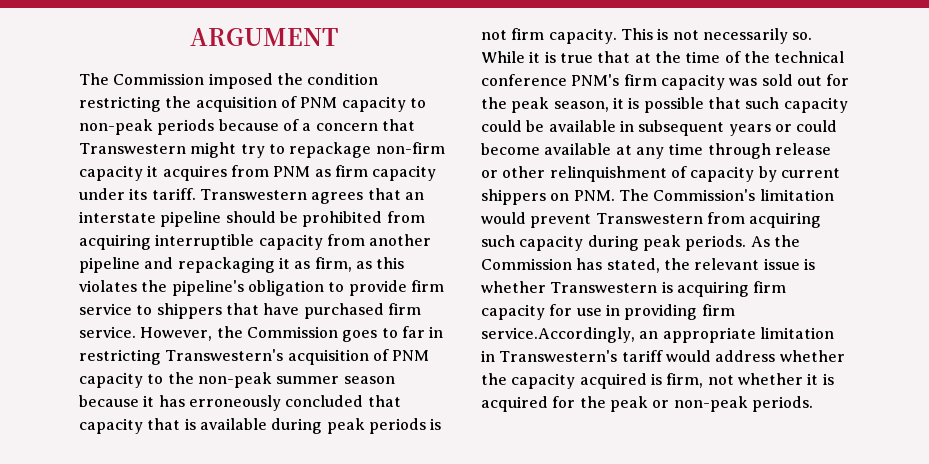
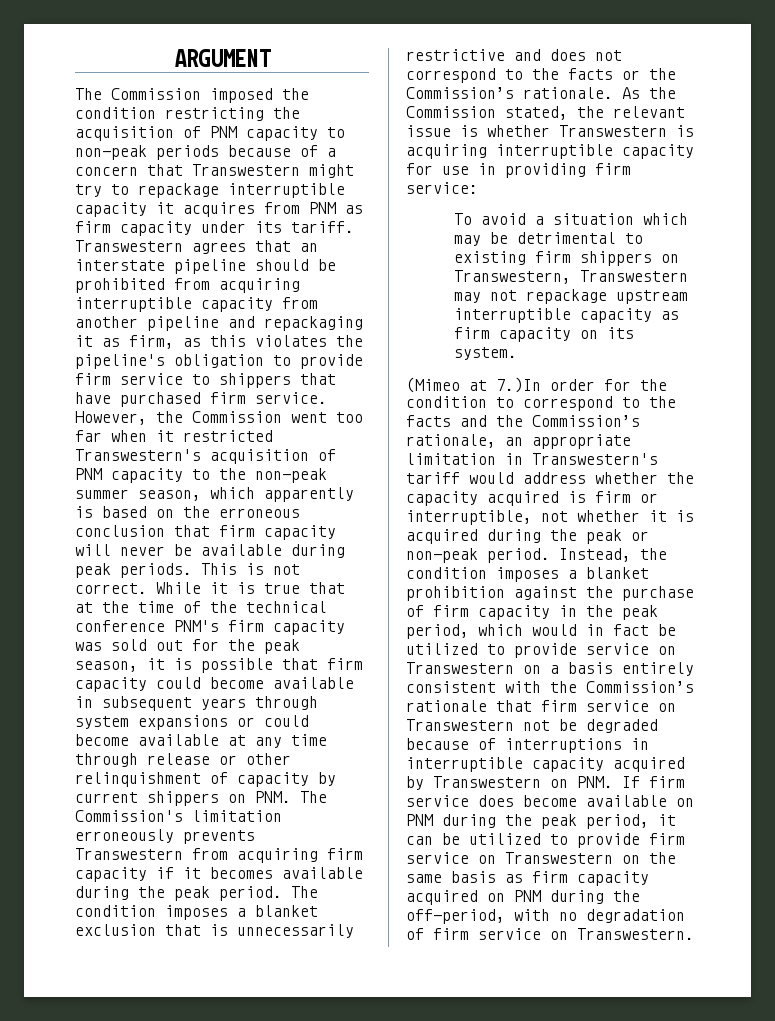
[375,142,445,154] non-firm -> [228,183,345,198] interruptible
[342,326,444,342] [79,349,161,365] goes to far in restricting -> [291,412,363,423] [75,430,273,442] went too far when it restricted
[343,376,395,384] [79,395,401,411] [79,418,442,434] [481,28,617,44] season because it has erroneously concluded that capacity that is available during peak periods is not firm capacity. -> [138,487,354,502] [75,506,300,518] [75,525,336,540] [75,544,345,558] [75,563,192,578] season, which apparently is based on the erroneous conclusion that firm capacity will never be available during peak periods.
[702,28,813,44] necessarily so. -> [75,583,147,594] correct.
[745,97,780,109] such -> [327,658,363,670] firm
[526,120,545,132] be -> [210,677,264,689] become
(771, 130) none -> [255,696,318,710] [75,715,228,730] through system expansions
[481,212,592,228] would prevent -> [75,829,255,844] erroneously prevents
[481,235,747,251] such capacity during peak periods. -> [327,848,363,860] [75,867,363,882] [75,886,318,901] [75,905,318,920] [75,924,354,938] [406,49,622,61] [406,68,676,83] [406,87,613,99] firm capacity if it becomes available during the peak period. The condition imposes a blanket exclusion that is unnecessarily restrictive and does not correspond to the facts or the Commission’s rationale.
[576,258,603,270] has -> (496, 112) none
[753,281,787,293] firm -> [496,144,613,159] interruptible
[481,327,635,343] service.Accordingly, -> [406,182,478,194] [453,213,688,225] [453,232,643,246] [453,251,679,266] [453,270,688,284] [453,289,688,304] [453,308,679,323] [453,327,634,342] [453,347,517,360] [406,377,667,393] [406,396,676,411] [406,415,640,427] [406,434,496,448] service: // To avoid a situation which may be detrimental to existing firm shippers on Transwestern, Transwestern may not repackage upstream interruptible capacity as firm capacity on its system. // (Mimeo at 7.)In order for the condition to correspond to the facts and the Commission’s rationale,
[666,373,704,388] firm, -> [595,491,658,503] [406,510,532,525] firm or interruptible,
[552,396,576,408] for -> [487,529,541,543] during
[751,396,813,412] periods. -> [487,548,667,563] [406,567,649,582] [406,586,694,601] [406,605,658,620] [406,624,676,639] [406,643,676,658] [406,662,694,676] [406,681,694,693] [406,700,676,712] [406,719,658,733] [406,738,649,753] [406,757,685,772] [406,776,685,790] [406,795,694,807] [406,814,676,829] [406,833,685,848] [406,852,676,864] [406,871,649,886] [406,890,640,905] [406,909,685,924] [406,928,694,940] period. Instead, the condition imposes a blanket prohibition against the purchase of firm capacity in the peak period, which would in fact be utilized to provide service on Transwestern on a basis entirely consistent with the Commission’s rationale that firm service on Transwestern not be degraded because of interruptions in interruptible capacity acquired by Transwestern on PNM. If firm service does become available on PNM during the peak period, it can be utilized to provide firm service on Transwestern on the same basis as firm capacity acquired on PNM during the off-period, with no degradation of firm service on Transwestern.

